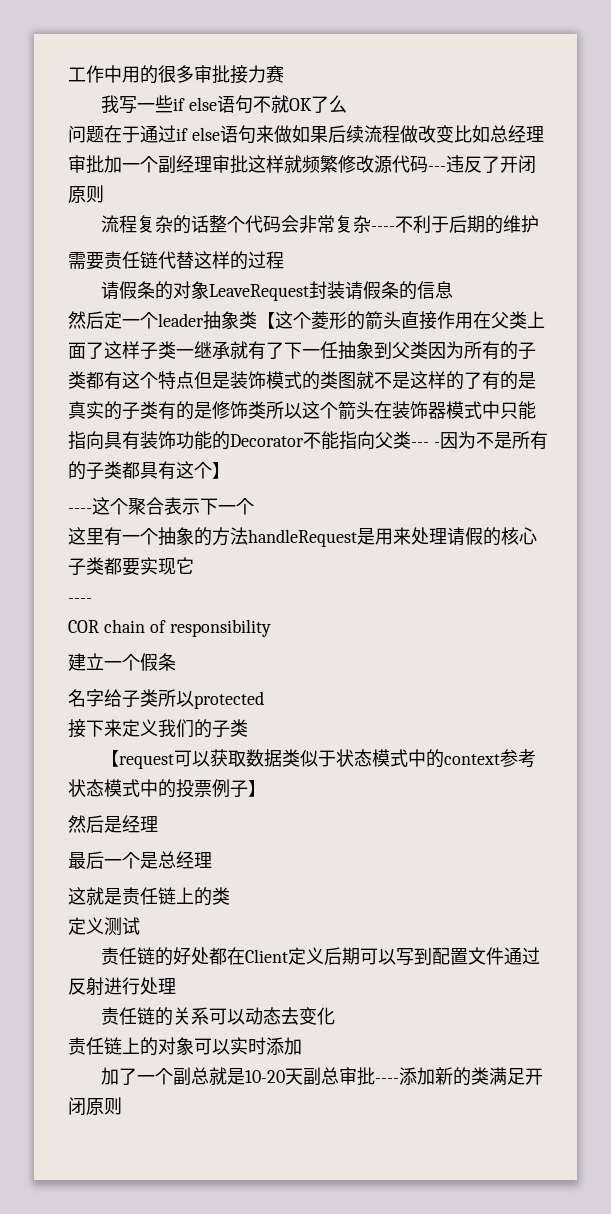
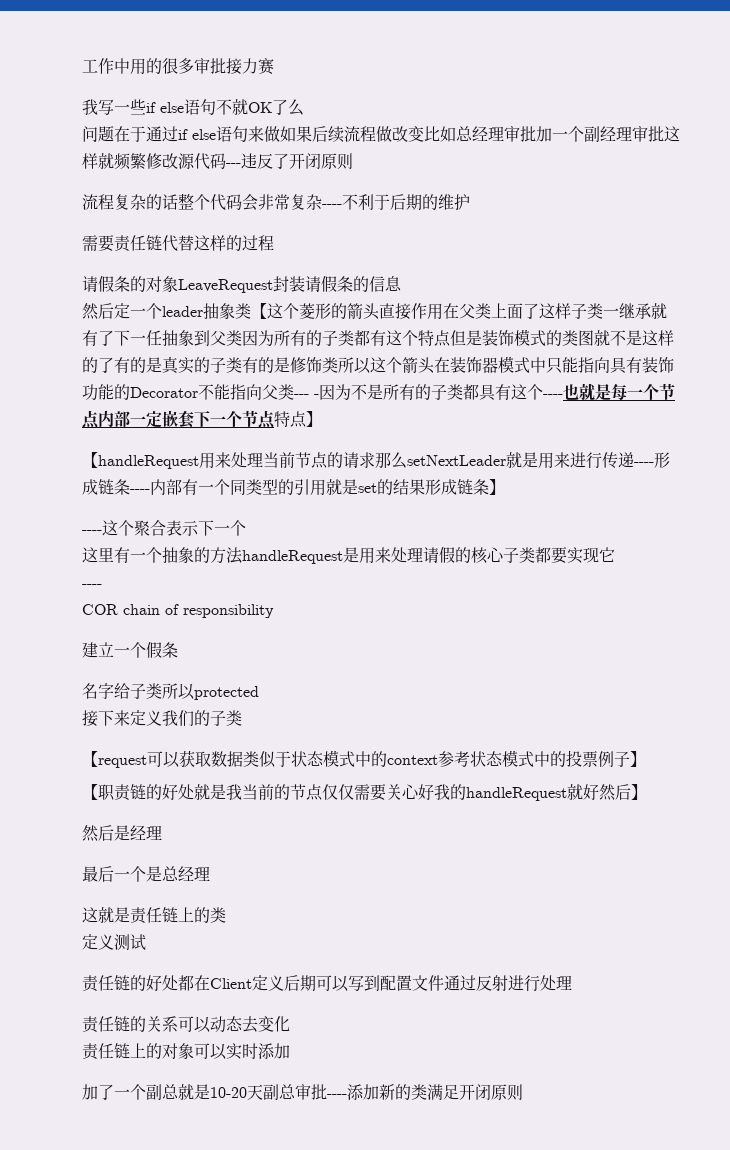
(212, 470) none -> [543,383,675,400] [82,410,322,428] [82,452,670,469] [82,479,489,496] ----也就是每一个节点内部一定嵌套下一个节点特点】 // 【handleRequest用来处理当前节点的请求那么setNextLeader就是用来进行传递----形成链条----内部有一个同类型的引用就是set的结果形成链条
(266, 788) none -> [82,784,647,801] // 【职责链的好处就是我当前的节点仅仅需要关心好我的handleRequest就好然后】

